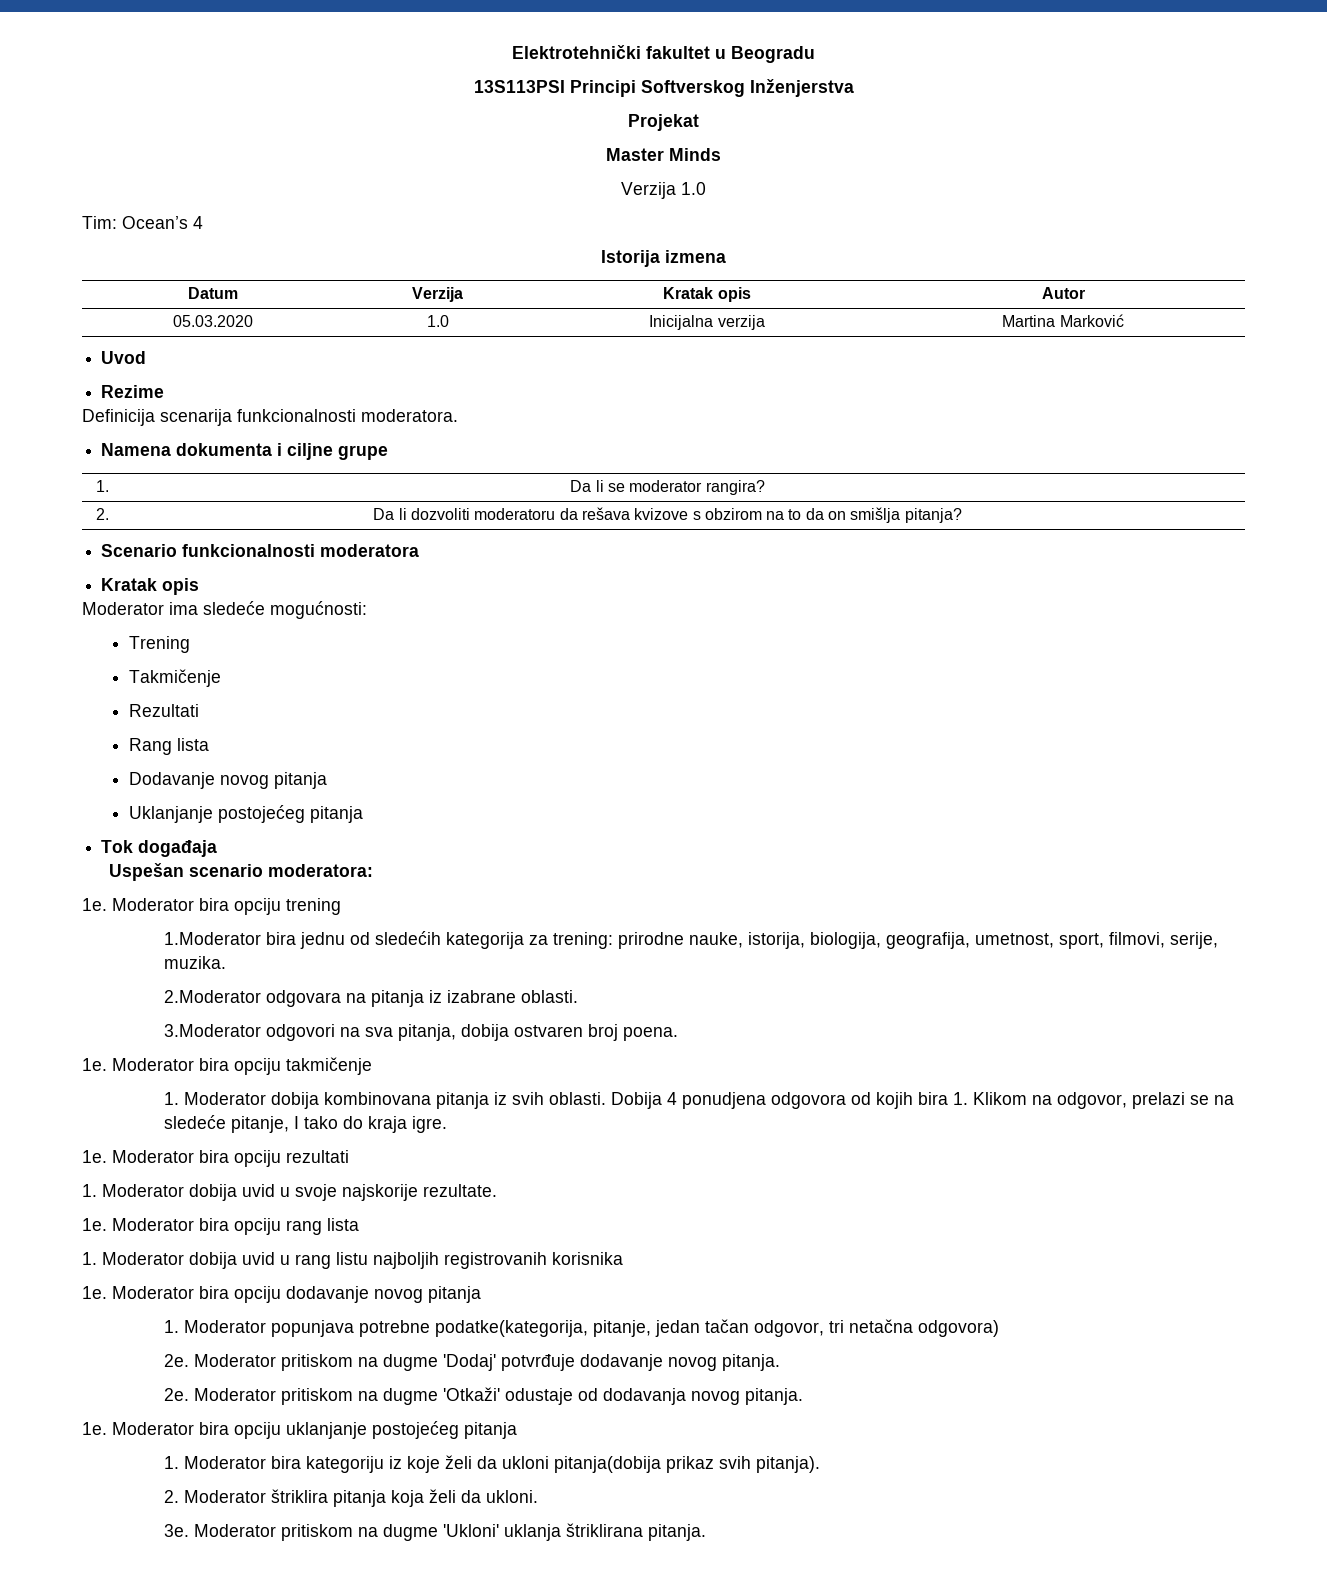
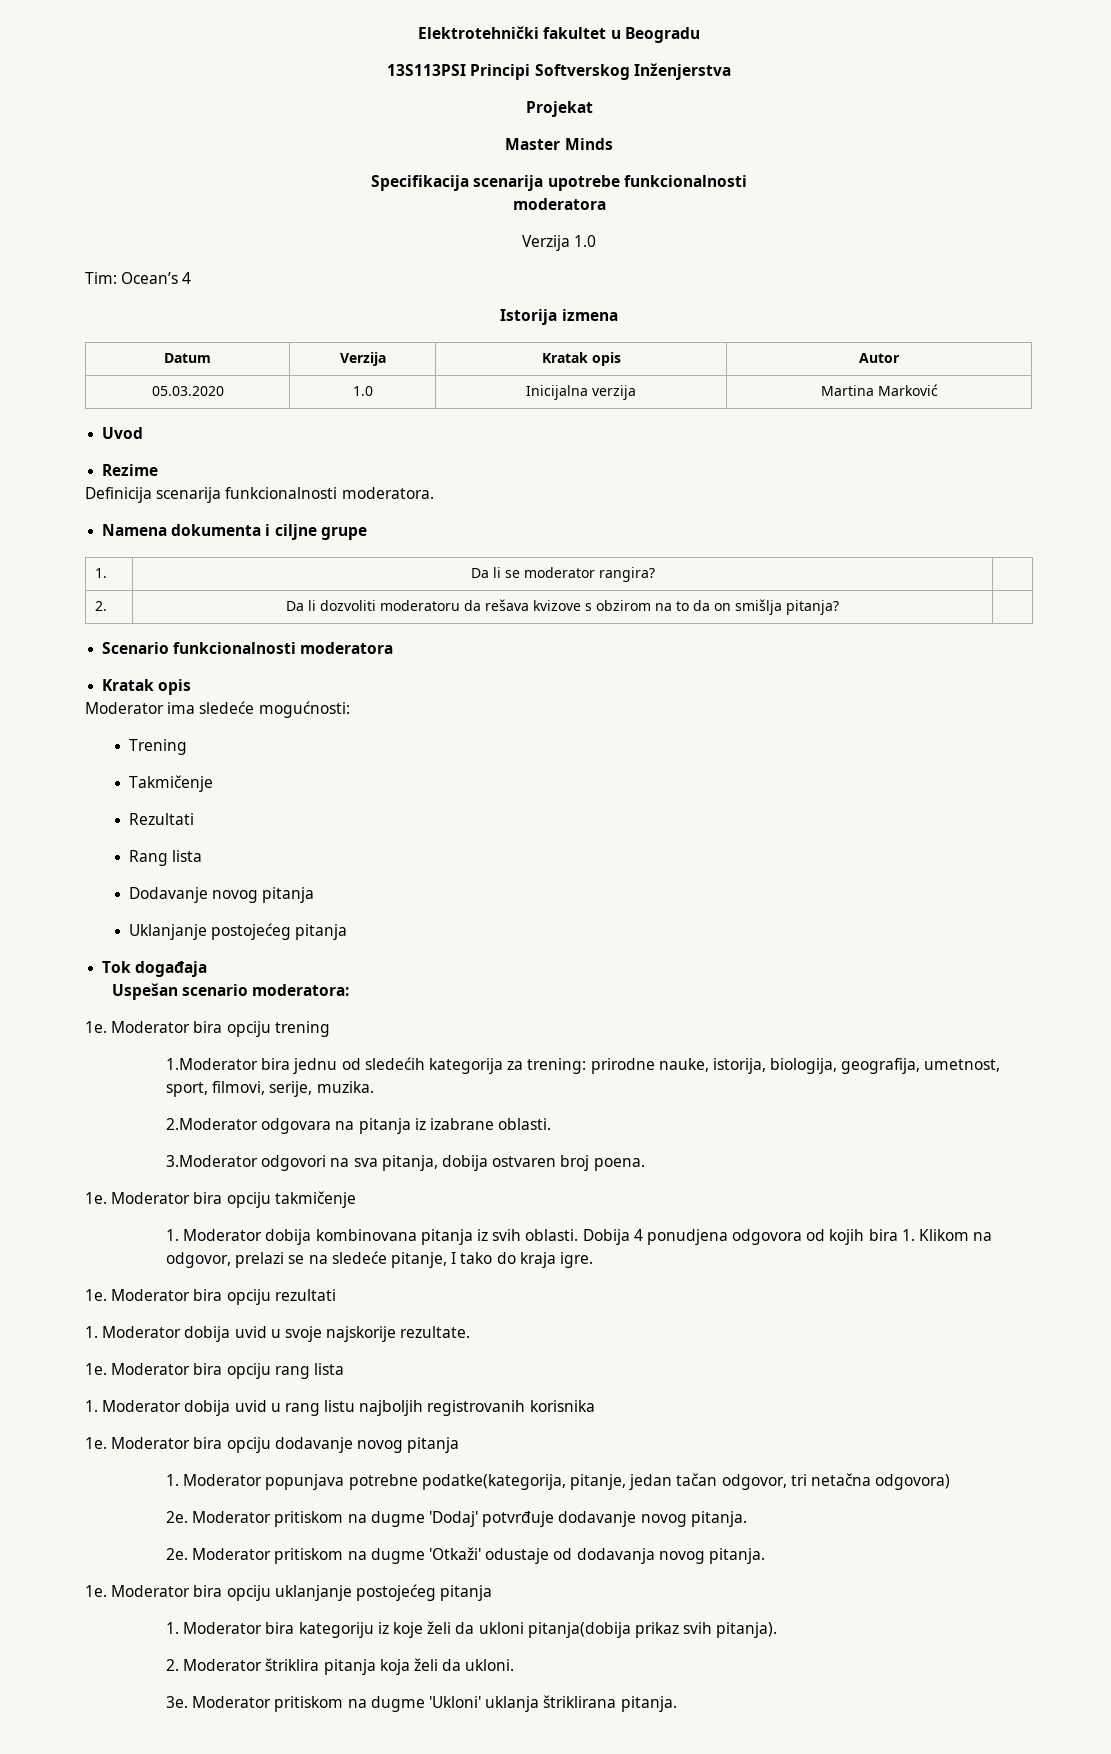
(721, 154) none -> [371,175,747,191] [512,198,606,210] // Specifikacija scenarija upotrebe funkcionalnosti // moderatora

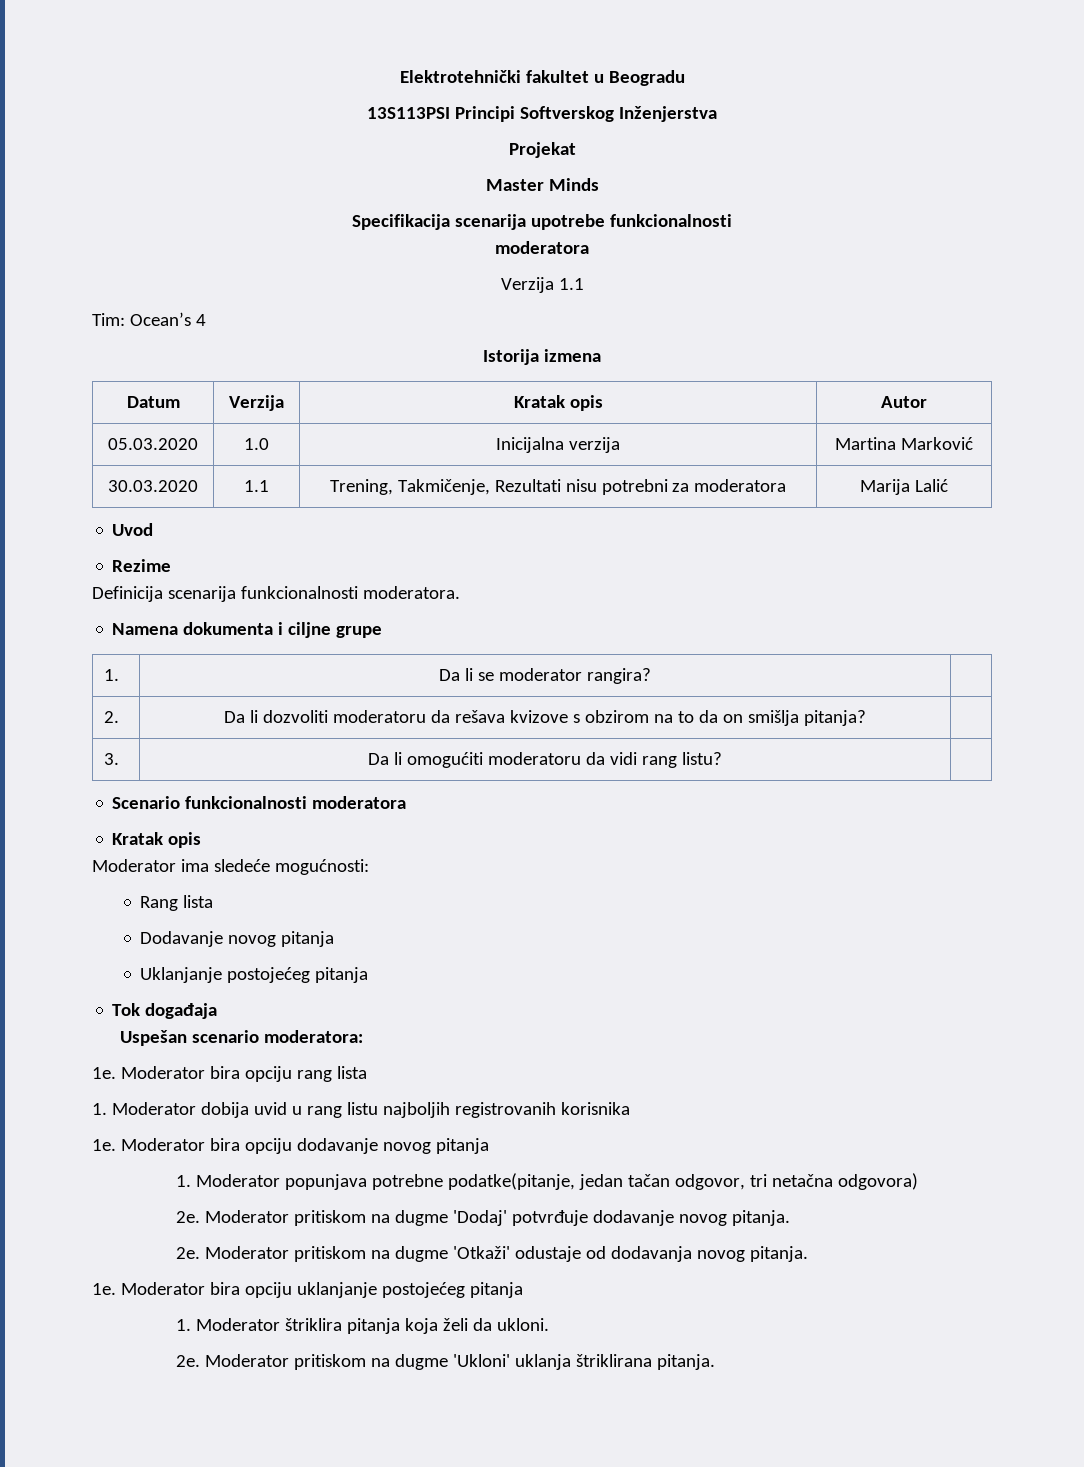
[574,235,597,247] 1.0 -> [558,278,584,290] 1.1
(938, 390) none -> [108,480,198,492] [244,480,269,492] [329,479,787,495] [860,479,948,495] // 30.03.2020 | 1.1 | Trening, Takmičenje, Rezultati nisu potrebni za moderatora | Marija Lalić
(839, 607) none -> [104,753,120,765] [368,752,722,768] // 3. | Da li omogućiti moderatoru da vidi rang listu? |
[129,739,188,755] [129,775,214,792] [129,813,195,825] // Trening // Takmičenje // Rezultati -> (369, 867) none
[85,1021,330,1037] [166,1057,1001,1074] [166,1081,374,1097] [166,1118,552,1134] [166,1155,645,1171] [85,1191,356,1208] [166,1229,993,1245] [166,1251,593,1268] [85,1289,336,1305] [85,1326,471,1342] // 1e. Moderator bira opciju trening // 1.Moderator bira jednu od sledećih kategorija za trening: prirodne nauke, istorija, biologija, geografija, umetnost, sport, filmovi, serije, muzika. // 2.Moderator odgovara na pitanja iz izabrane oblasti. // 3.Moderator odgovori na sva pitanja, dobija ostvaren broj poena. // 1e. Moderator bira opciju takmičenje // 1. Moderator dobija kombinovana pitanja iz svih oblasti. Dobija 4 ponudjena odgovora od kojih bira 1. Klikom na odgovor, prelazi se na sledeće pitanje, I tako do kraja igre. // 1e. Moderator bira opciju rezultati // 1. Moderator dobija uvid u svoje najskorije rezultate. -> (363, 1036) none
[421,1474,626,1490] podatke(kategorija, pitanje, -> [447,1173,575,1190] podatke(pitanje,
[265,1621,778,1638] [166,1659,263,1671] bira kategoriju iz koje želi da ukloni pitanja(dobija prikaz svih pitanja). // 2. Moderator -> (280, 1324) none
[166,1696,189,1708] 3e. -> [175,1355,200,1367] 2e.

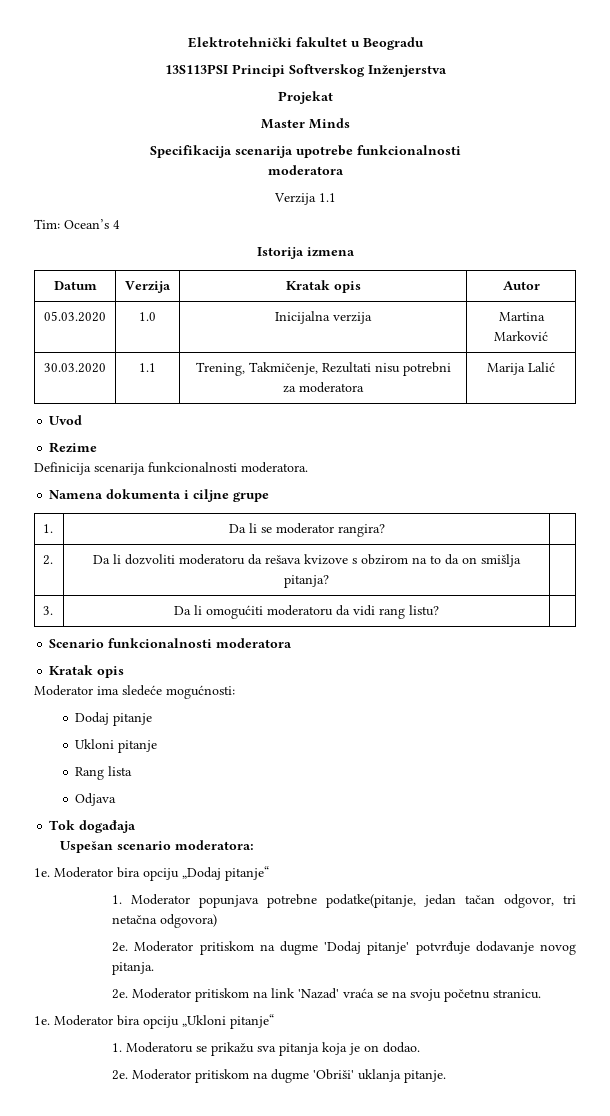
[140,895,214,911] [140,931,335,947] [140,967,369,983] Rang lista // Dodavanje novog pitanja // Uklanjanje postojećeg pitanja -> [75,712,153,726] [75,739,158,753] [75,766,133,780] [75,793,117,806] Dodaj pitanje // Ukloni pitanje // Rang lista // Odjava
[296,1066,367,1082] [92,1102,630,1118] [92,1138,489,1154] rang lista // 1. Moderator dobija uvid u rang listu najboljih registrovanih korisnika // 1e. Moderator bira opciju dodavanje novog pitanja -> [182,866,269,881] „Dodaj pitanje“
[452,1210,507,1226] 'Dodaj' -> [324,941,410,955] 'Dodaj pitanje'
[394,1246,808,1262] [92,1282,523,1298] [175,1318,549,1334] [175,1354,715,1370] dugme 'Otkaži' odustaje od dodavanja novog pitanja. // 1e. Moderator bira opciju uklanjanje postojećeg pitanja // 1. Moderator štriklira pitanja koja želi da ukloni. // 2e. Moderator pritiskom na dugme 'Ukloni' uklanja štriklirana pitanja. -> [271,988,542,1002] [34,1014,274,1029] [112,1042,421,1056] [112,1069,447,1083] link 'Nazad' vraća se na svoju početnu stranicu. // 1e. Moderator bira opciju „Ukloni pitanje“ // 1. Moderatoru se prikažu sva pitanja koja je on dodao. // 2e. Moderator pritiskom na dugme 'Obriši' uklanja pitanje.

